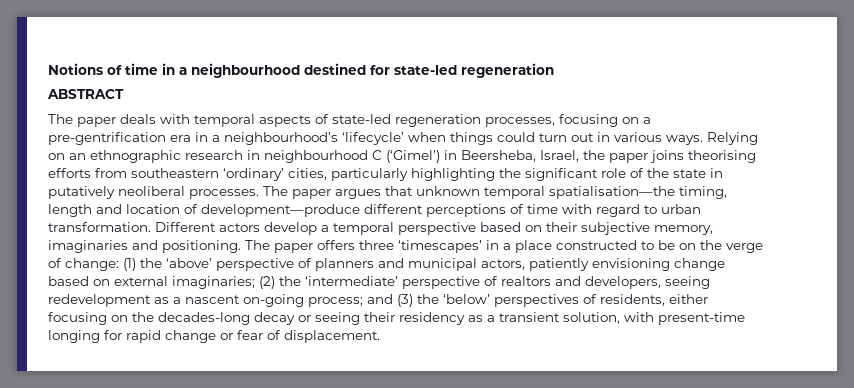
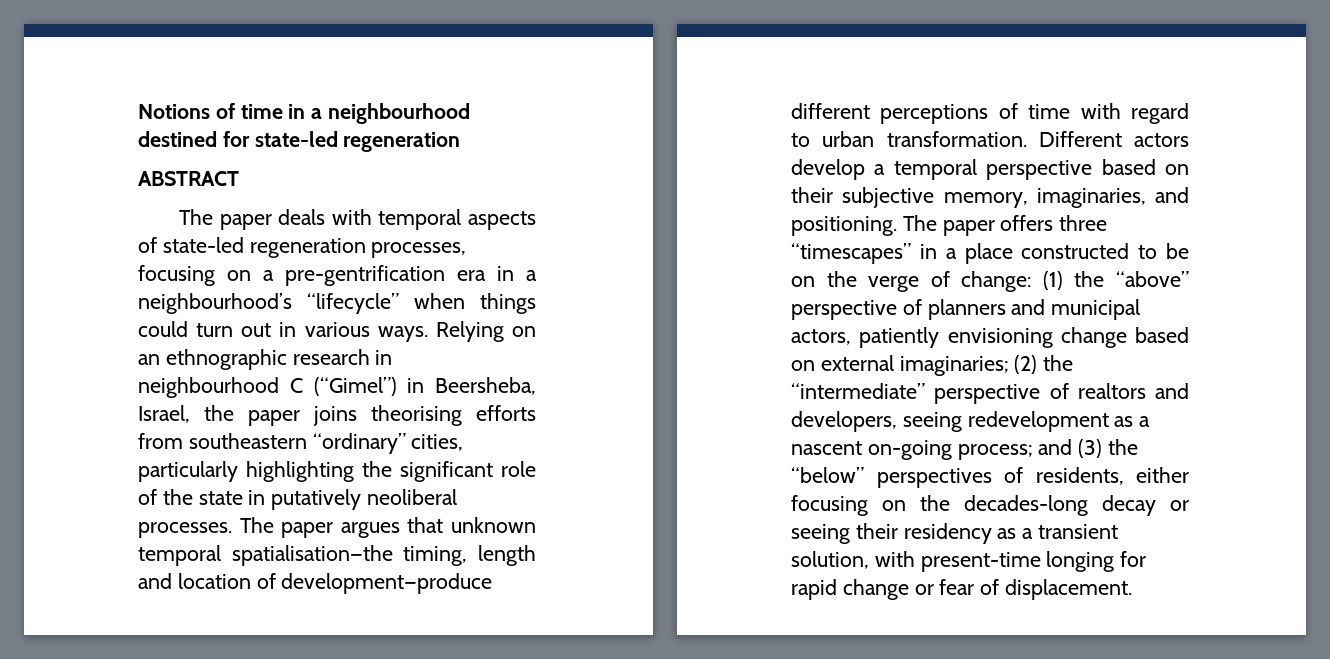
[342,132,404,145] ‘lifecycle’ -> [306,293,399,314] “lifecycle”
[386,150,440,163] (‘Gimel’) -> [313,377,397,396] (“Gimel”)
[223,168,284,181] ‘ordinary’ -> [312,433,406,454] “ordinary”
[48,240,128,253] imaginaries -> [1036,188,1146,208] imaginaries,
[398,240,482,253] ‘timescapes’ -> [791,243,911,264] “timescapes”
[166,258,212,268] ‘above’ -> [1116,271,1189,287] “above”
[305,276,398,286] ‘intermediate’ -> [791,383,925,399] “intermediate”
[443,294,490,304] ‘below’ -> [791,467,864,483] “below”

